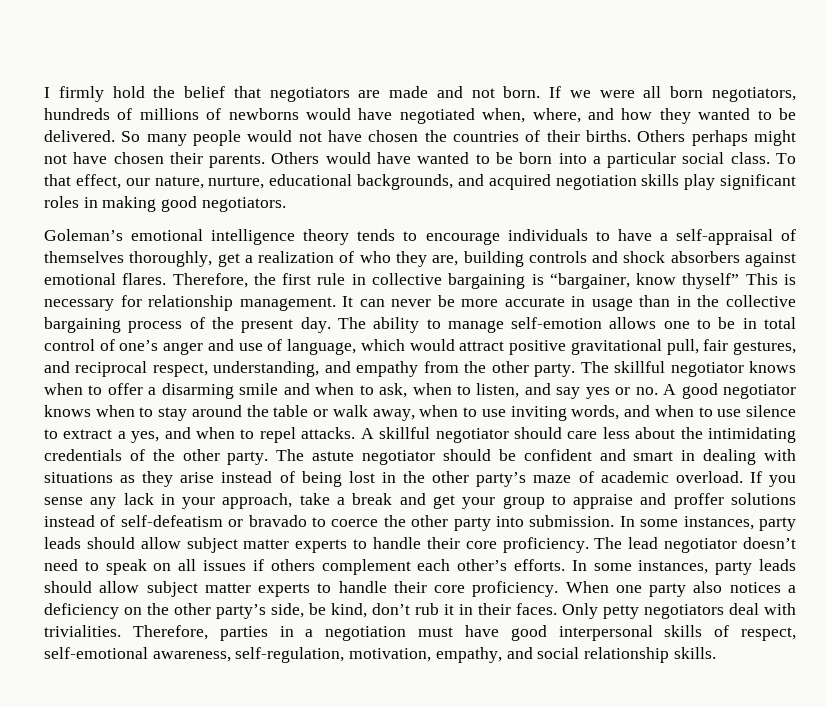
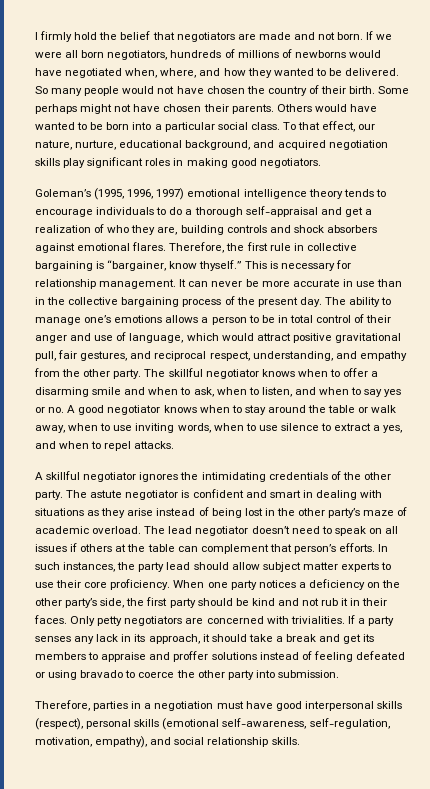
[452,130,686,142] countries of their births. Others -> [267,85,410,96] country of their birth. Some
[357,174,454,190] backgrounds, -> [185,140,251,150] background,
(123, 235) none -> [94,188,185,200] (1995, 1996, 1997)
[617,229,797,245] [44,251,213,267] have a self-appraisal of themselves thoroughly, -> [169,206,342,217] do a thorough self-appraisal and
[682,273,740,289] thyself” -> [199,260,242,271] thyself.”
[591,298,633,311] usage -> [355,281,375,287] use
[511,317,690,329] self-emotion allows one -> [84,315,247,325] one’s emotions allows a person
[119,340,159,351] one’s -> [366,315,392,323] their
(551, 389) none -> [319,387,362,395] when to
[624,405,651,417] and -> (211, 428) none
(356, 433) none -> (175, 445) //
[513,427,676,439] should care less about -> [139,472,179,482] ignores
[442,449,516,461] should be -> [181,490,190,498] is
[749,471,797,487] [44,493,796,509] [44,515,796,531] [44,537,589,553] If you sense any lack in your approach, take a break and get your group to appraise and proffer solutions instead of self-defeatism or bravado to coerce the other party into submission. In some instances, party leads should allow subject matter experts to handle their core proficiency. -> (142, 530) none
[321,559,796,575] [44,581,387,597] complement each other’s efforts. In some instances, party leads should allow subject matter experts to handle -> [115,543,389,554] [35,562,392,572] [35,582,54,588] at the table can complement that person’s efforts. In such instances, the party lead should allow subject matter experts to use
[693,581,723,593] also -> (257, 585) none
[309,603,410,618] be kind, don’t -> [126,597,320,608] the first party should be kind and not
[729,603,796,615] [44,625,121,637] deal with trivialities. -> [185,615,395,626] [35,634,375,644] [35,651,405,662] [35,670,339,680] are concerned with trivialities. If a party senses any lack in its approach, it should take a break and get its members to appraise and proffer solutions instead of feeling defeated or using bravado to coerce the other party into submission. //
[714,625,796,641] [44,647,231,662] of respect, self-emotional awareness, -> [35,718,307,730] (respect), personal skills (emotional self-awareness,
[435,647,502,663] empathy, -> [95,736,148,748] empathy),

